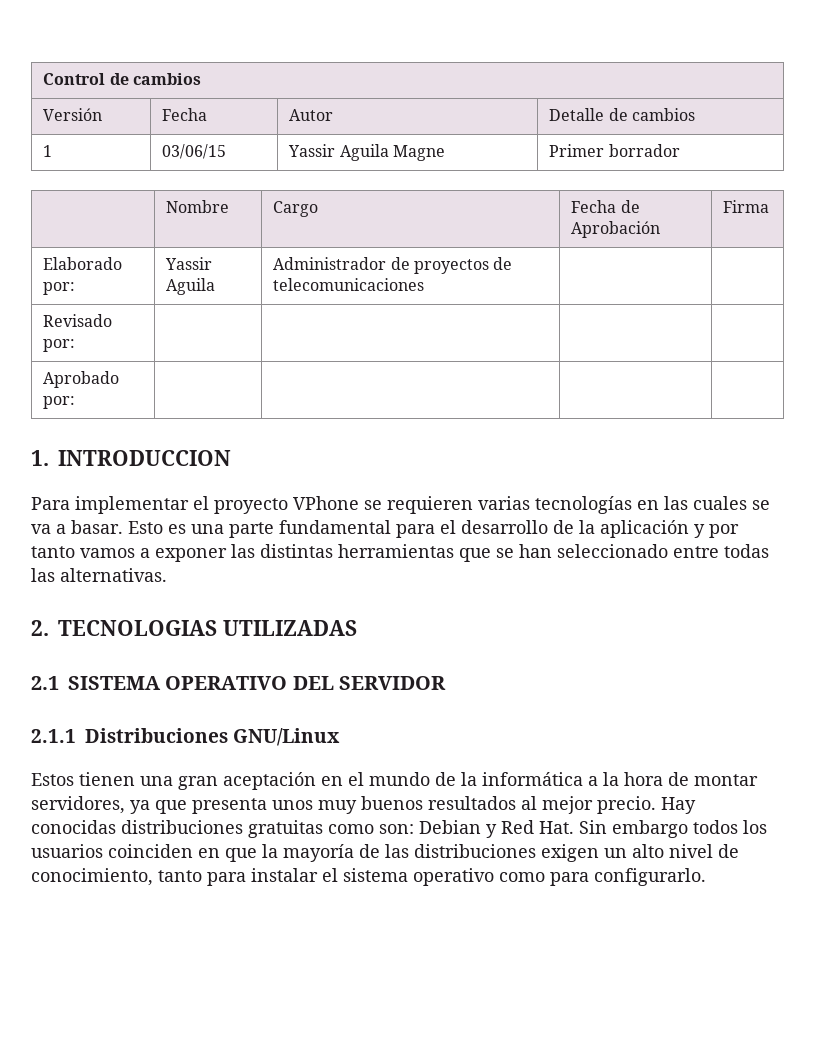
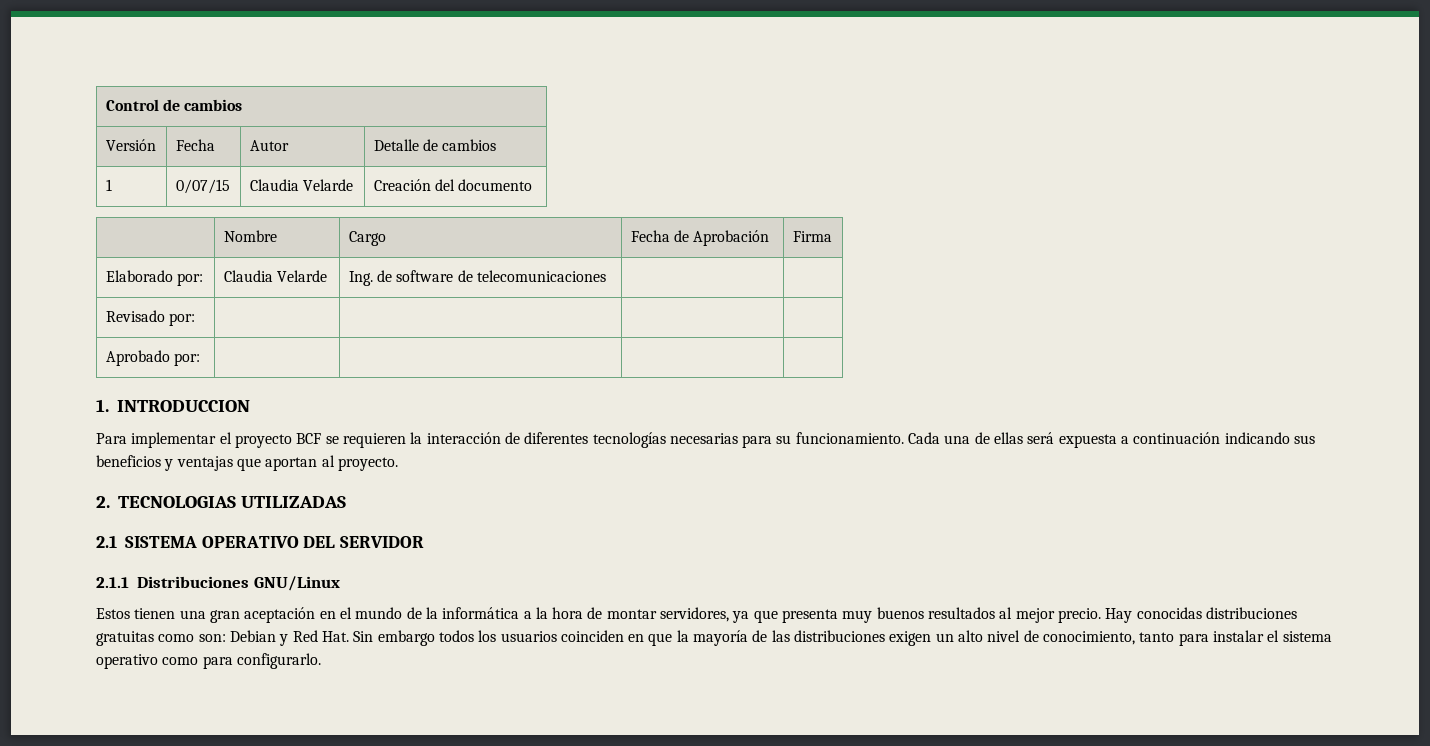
[162,144,227,159] [288,144,445,161] [549,144,680,157] 03/06/15 | Yassir Aguila Magne | Primer borrador -> [175,179,230,194] [249,179,353,191] [373,179,533,191] 0/07/15 | Claudia Velarde | Creación del documento
[165,257,213,270] [166,278,216,295] [273,257,489,274] Yassir Aguila | Administrador de proyectos -> [223,270,327,282] [348,270,454,286] Claudia Velarde | Ing. de software
[293,496,359,510] VPhone -> [296,433,322,444] BCF
[478,496,770,514] [31,520,739,538] [31,544,769,562] [31,568,167,582] varias tecnologías en las cuales se va a basar. Esto es una parte fundamental para el desarrollo de la aplicación y por tanto vamos a exponer las distintas herramientas que se han seleccionado entre todas las alternativas. -> [410,432,1316,448] [96,455,398,471] la interacción de diferentes tecnologías necesarias para su funcionamiento. Cada una de ellas será expuesta a continuación indicando sus beneficios y ventajas que aportan al proyecto.
[272,800,313,810] unos -> (839, 616) none

